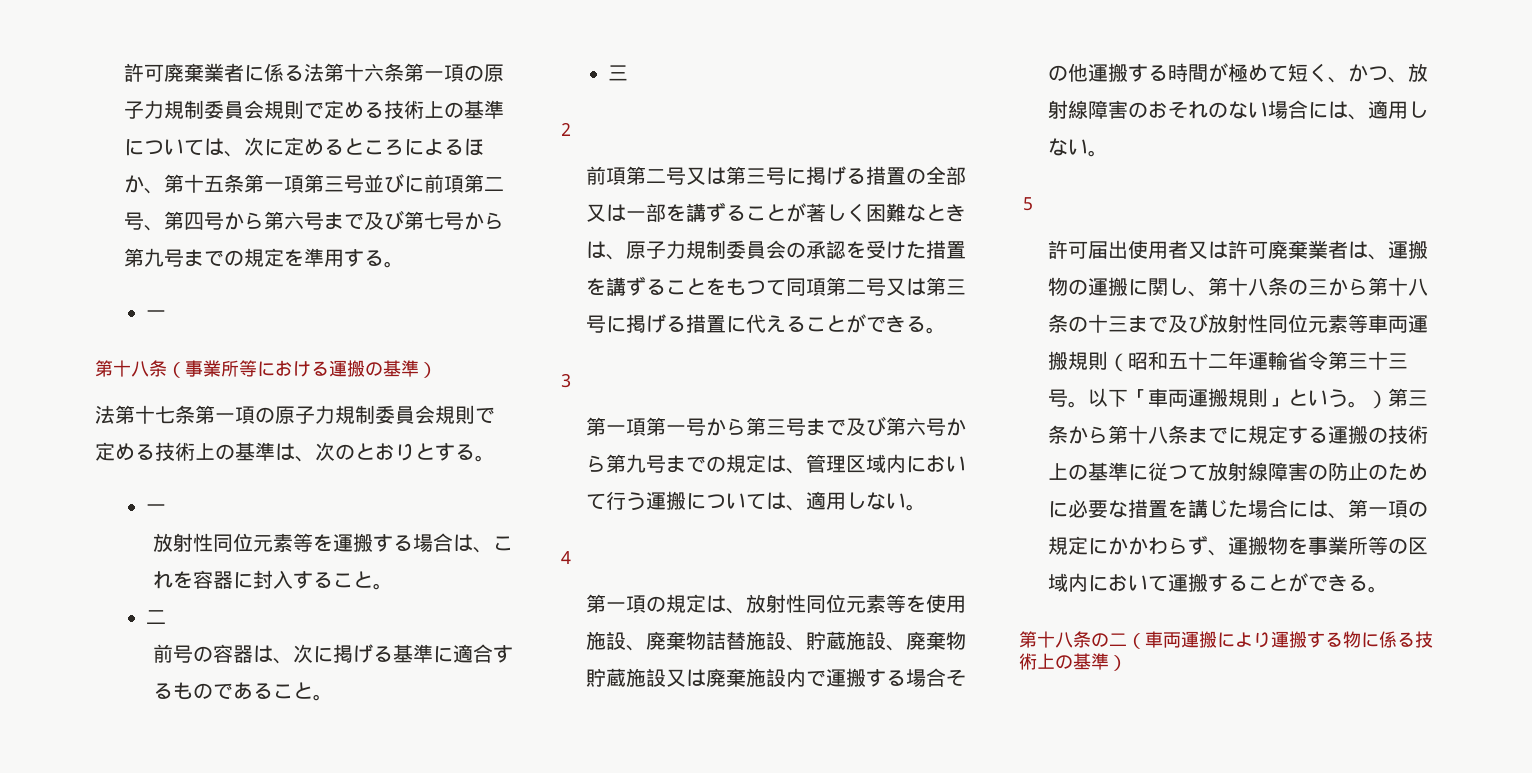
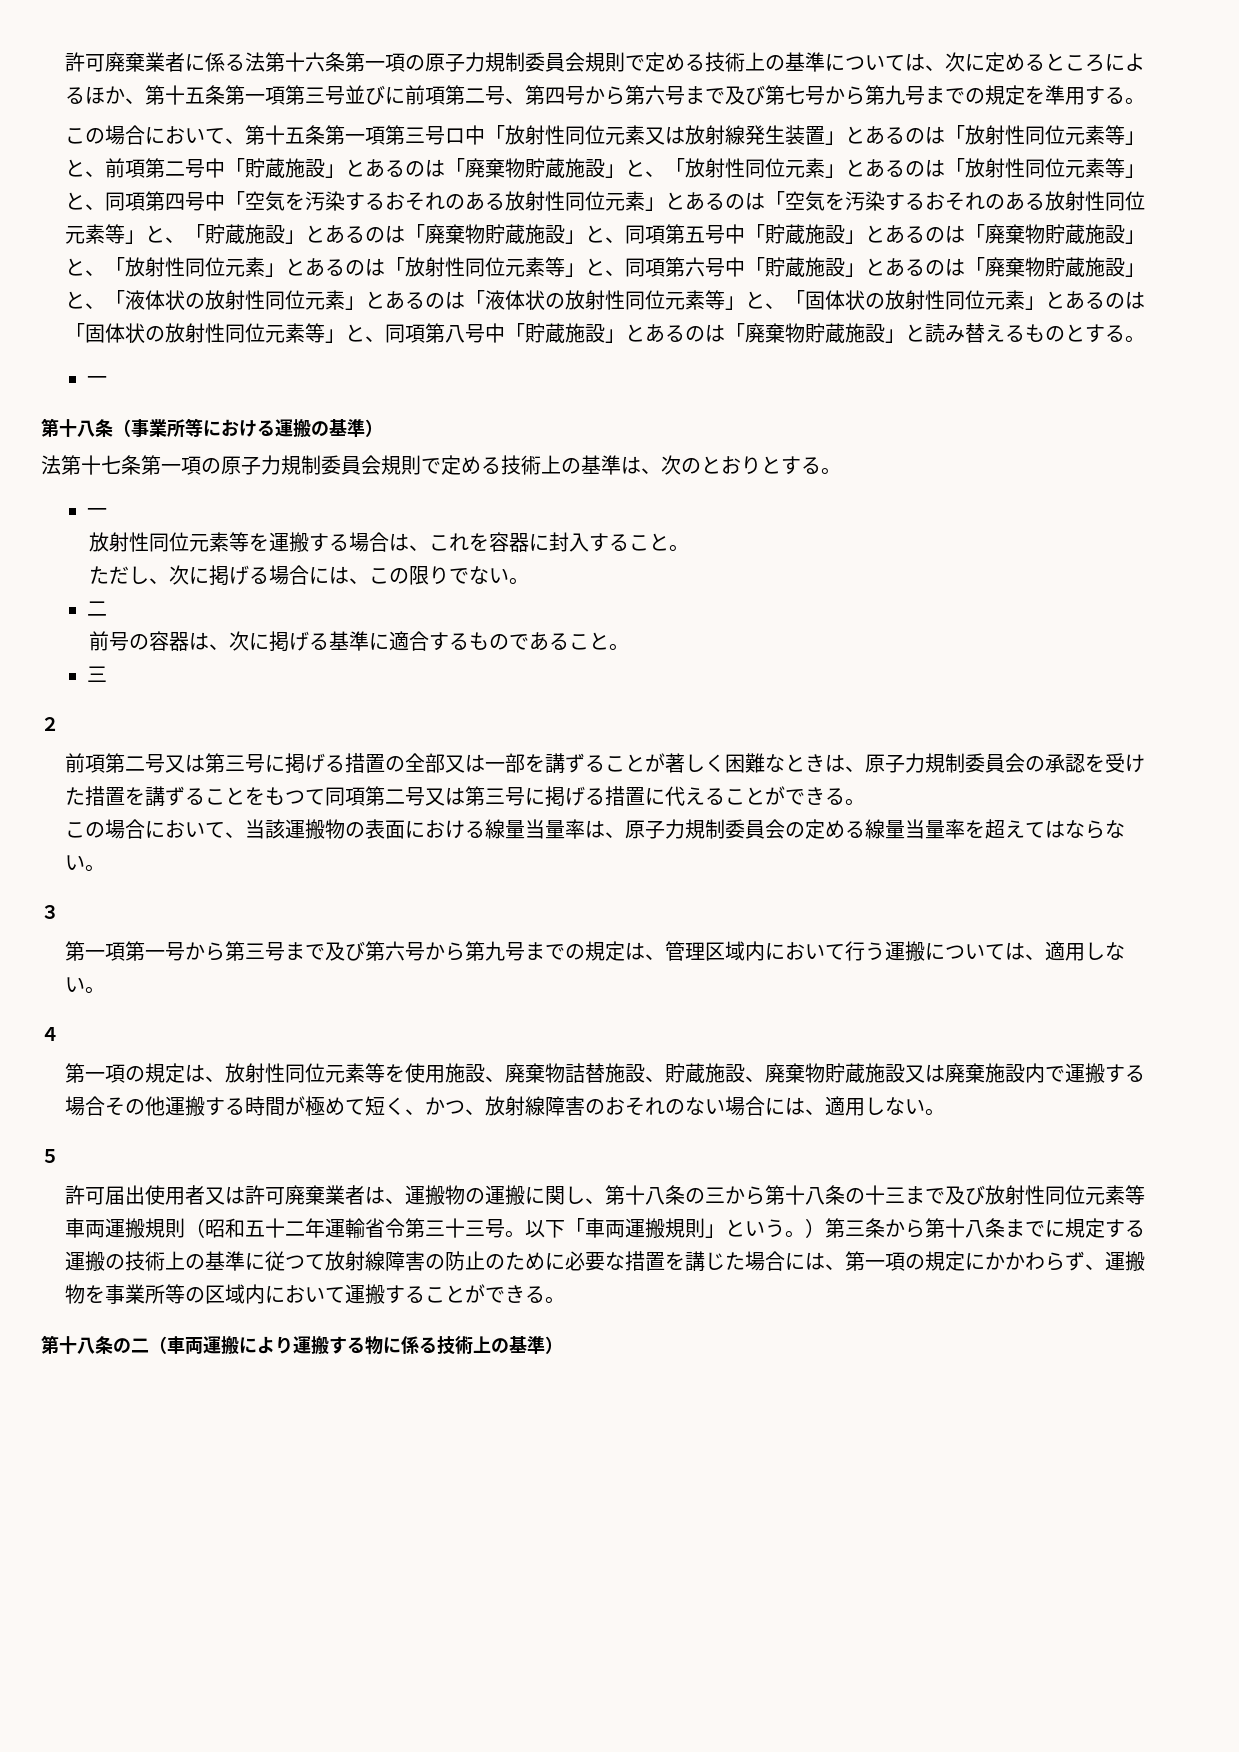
(404, 264) none -> [65,125,1146,145] [65,158,1146,178] [65,191,1146,211] [65,224,1146,244] [65,257,1146,277] [65,290,1146,310] [65,323,1146,343] // この場合において、第十五条第一項第三号ロ中「放射性同位元素又は放射線発生装置」とあるのは「放射性同位元素等」と、前項第二号中「貯蔵施設」とあるのは「廃棄物貯蔵施設」と、「放射性同位元素」とあるのは「放射性同位元素等」と、同項第四号中「空気を汚染するおそれのある放射性同位元素」とあるのは「空気を汚染するおそれのある放射性同位元素等」と、「貯蔵施設」とあるのは「廃棄物貯蔵施設」と、同項第五号中「貯蔵施設」とあるのは「廃棄物貯蔵施設」と、「放射性同位元素」とあるのは「放射性同位元素等」と、同項第六号中「貯蔵施設」とあるのは「廃棄物貯蔵施設」と、「液体状の放射性同位元素」とあるのは「液体状の放射性同位元素等」と、「固体状の放射性同位元素」とあるのは「固体状の放射性同位元素等」と、同項第八号中「貯蔵施設」とあるのは「廃棄物貯蔵施設」と読み替えるものとする。
(393, 586) none -> [89,565,530,586] // ただし、次に掲げる場合には、この限りでない。
(946, 330) none -> [65,819,1126,839] [65,855,106,872] // この場合において、当該運搬物の表面における線量当量率は、原子力規制委員会の定める線量当量率を超えてはならない。

